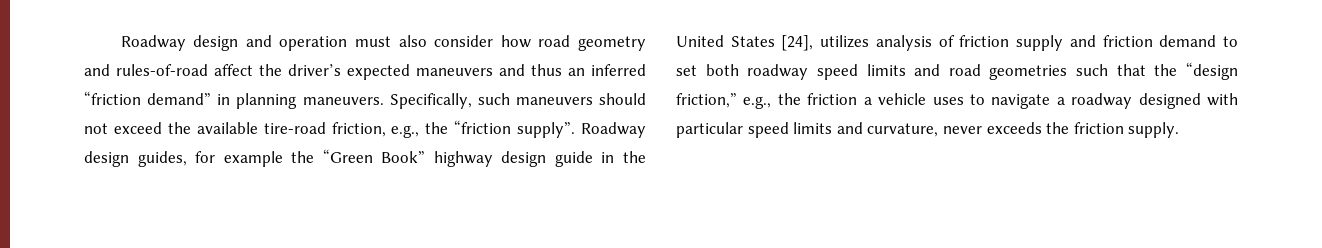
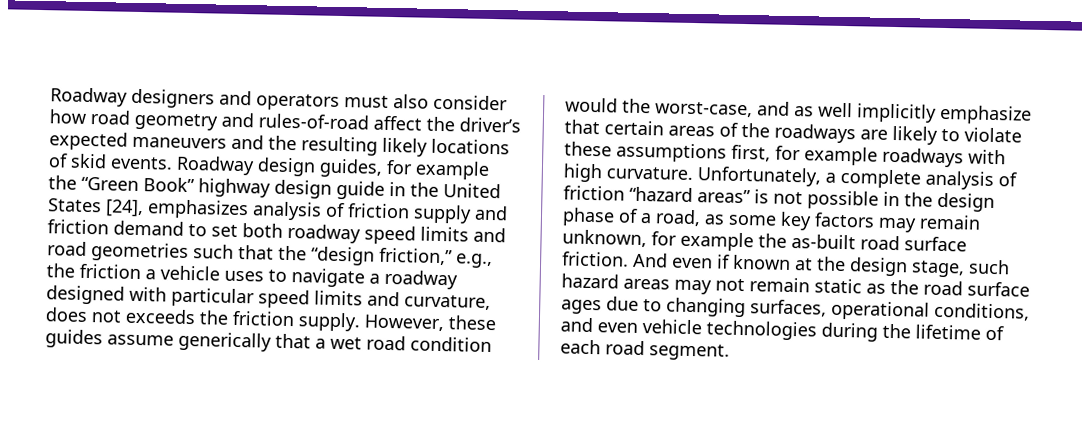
[120,35,348,51] Roadway design and operation -> [50,87,340,111] Roadway designers and operators
[531,64,646,76] [84,91,646,109] [84,120,576,138] thus an inferred “friction demand” in planning maneuvers. Specifically, such maneuvers should not exceed the available tire-road friction, e.g., the “friction supply”. -> [268,135,510,157] [48,153,173,170] the resulting likely locations of skid events.
[820,35,870,48] utilizes -> [147,199,249,220] emphasizes
[942,126,982,134] never -> [45,307,122,323] does not
(1180, 130) none -> [364,314,496,332] [45,329,492,353] [565,97,1032,125] [564,119,1022,145] [564,141,1006,168] [563,163,1017,190] [563,185,995,213] [562,207,981,233] [562,229,967,252] [562,251,1010,278] [561,273,1030,297] [561,296,1030,321] [560,317,1004,342] [560,339,730,361] However, these guides assume generically that a wet road condition would the worst-case, and as well implicitly emphasize that certain areas of the roadways are likely to violate these assumptions first, for example roadways with high curvature. Unfortunately, a complete analysis of friction “hazard areas” is not possible in the design phase of a road, as some key factors may remain unknown, for example the as-built road surface friction. And even if known at the design stage, such hazard areas may not remain static as the road surface ages due to changing surfaces, operational conditions, and even vehicle technologies during the lifetime of each road segment.

